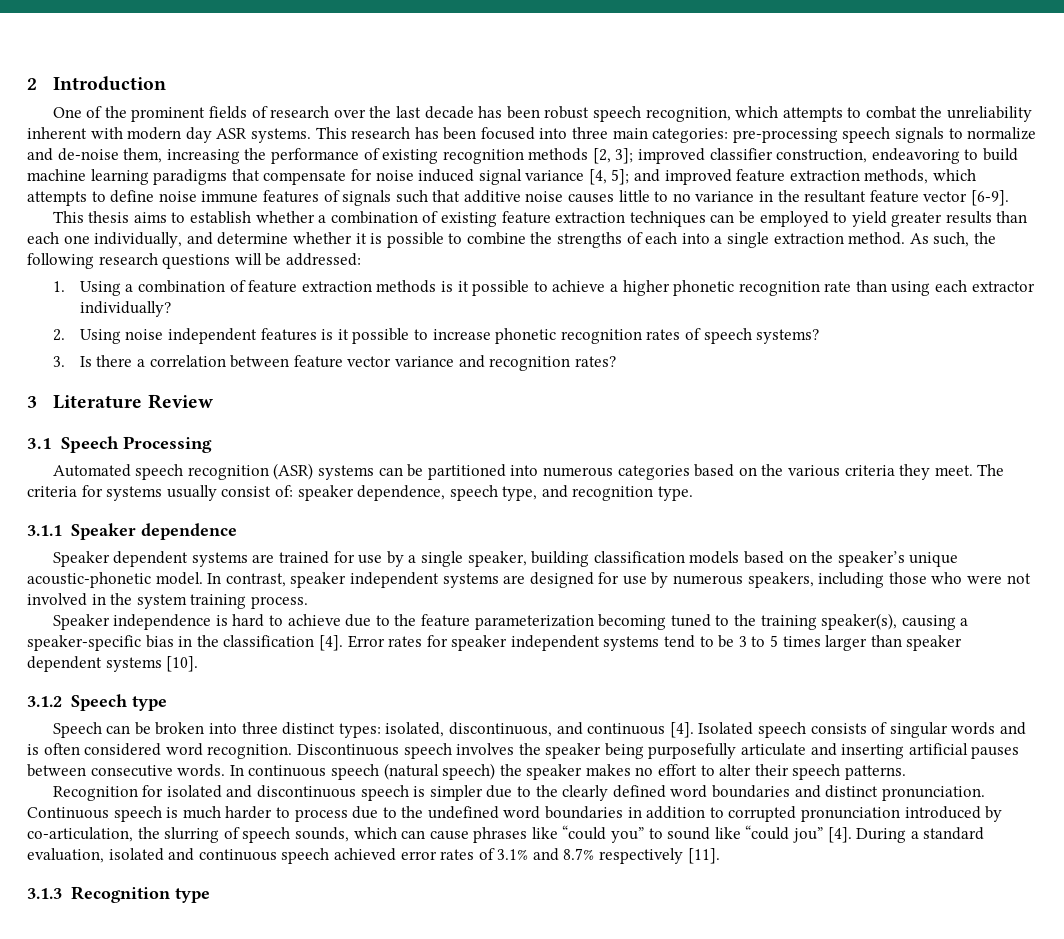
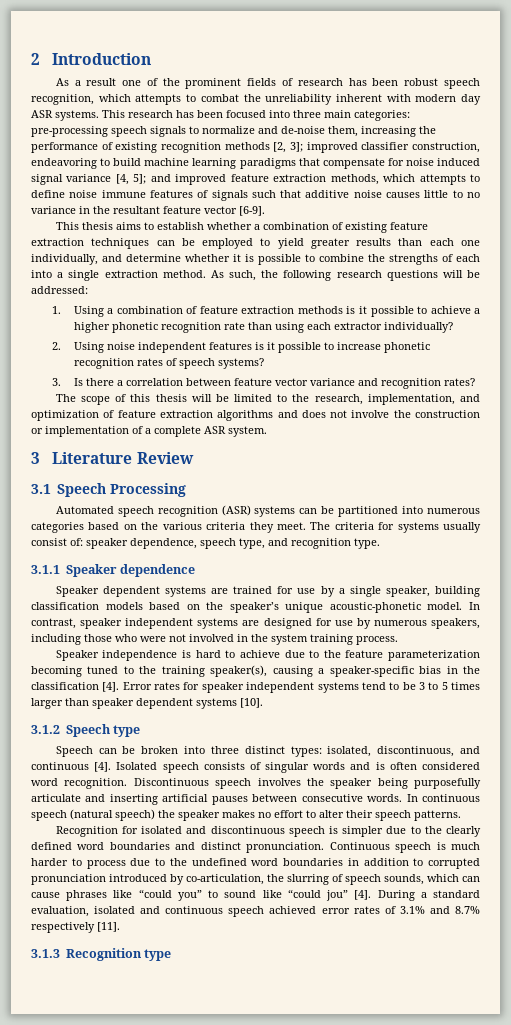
[52,107,82,118] One -> [55,78,142,86] As a result one
[333,106,474,119] over the last decade -> (343, 82) none
(616, 361) none -> [55,394,481,405] [31,410,481,421] [31,426,267,437] // The scope of this thesis will be limited to the research, implementation, and optimization of feature extraction algorithms and does not involve the construction or implementation of a complete ASR system.

